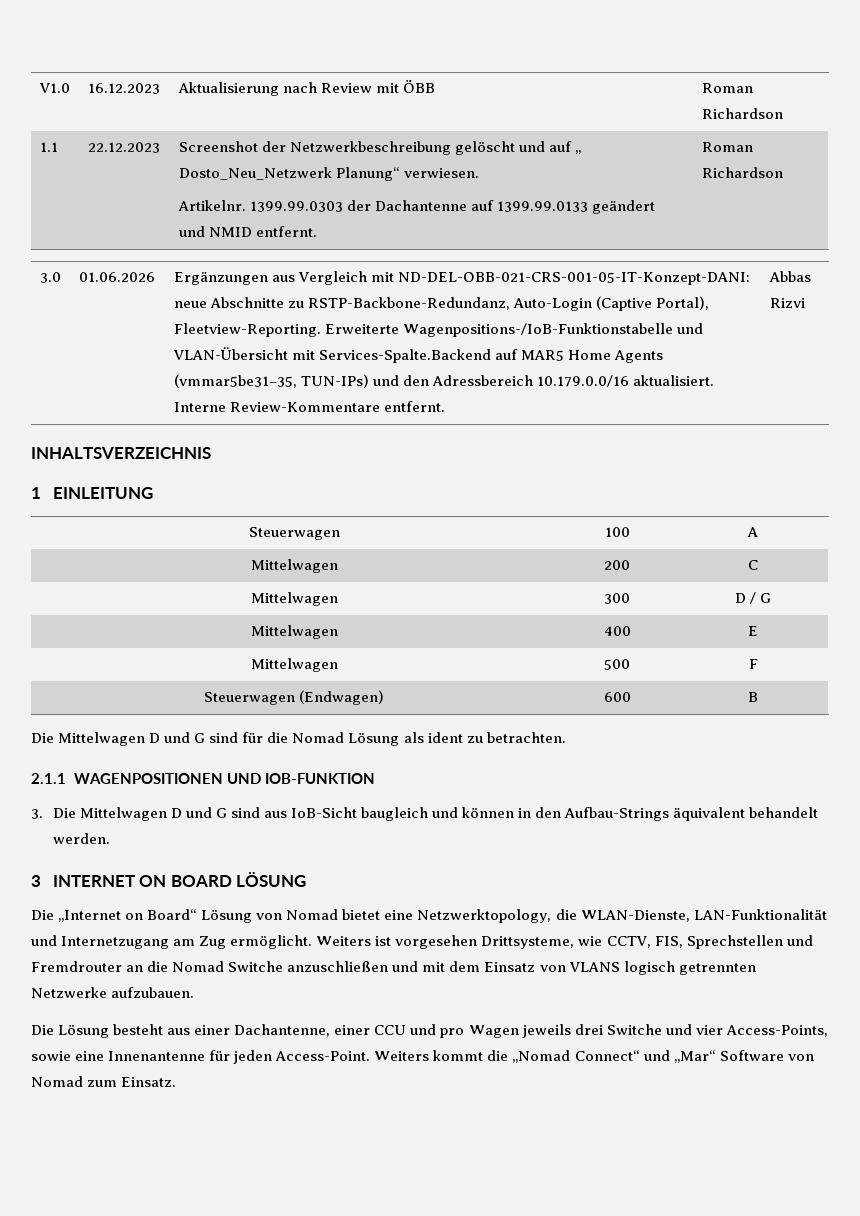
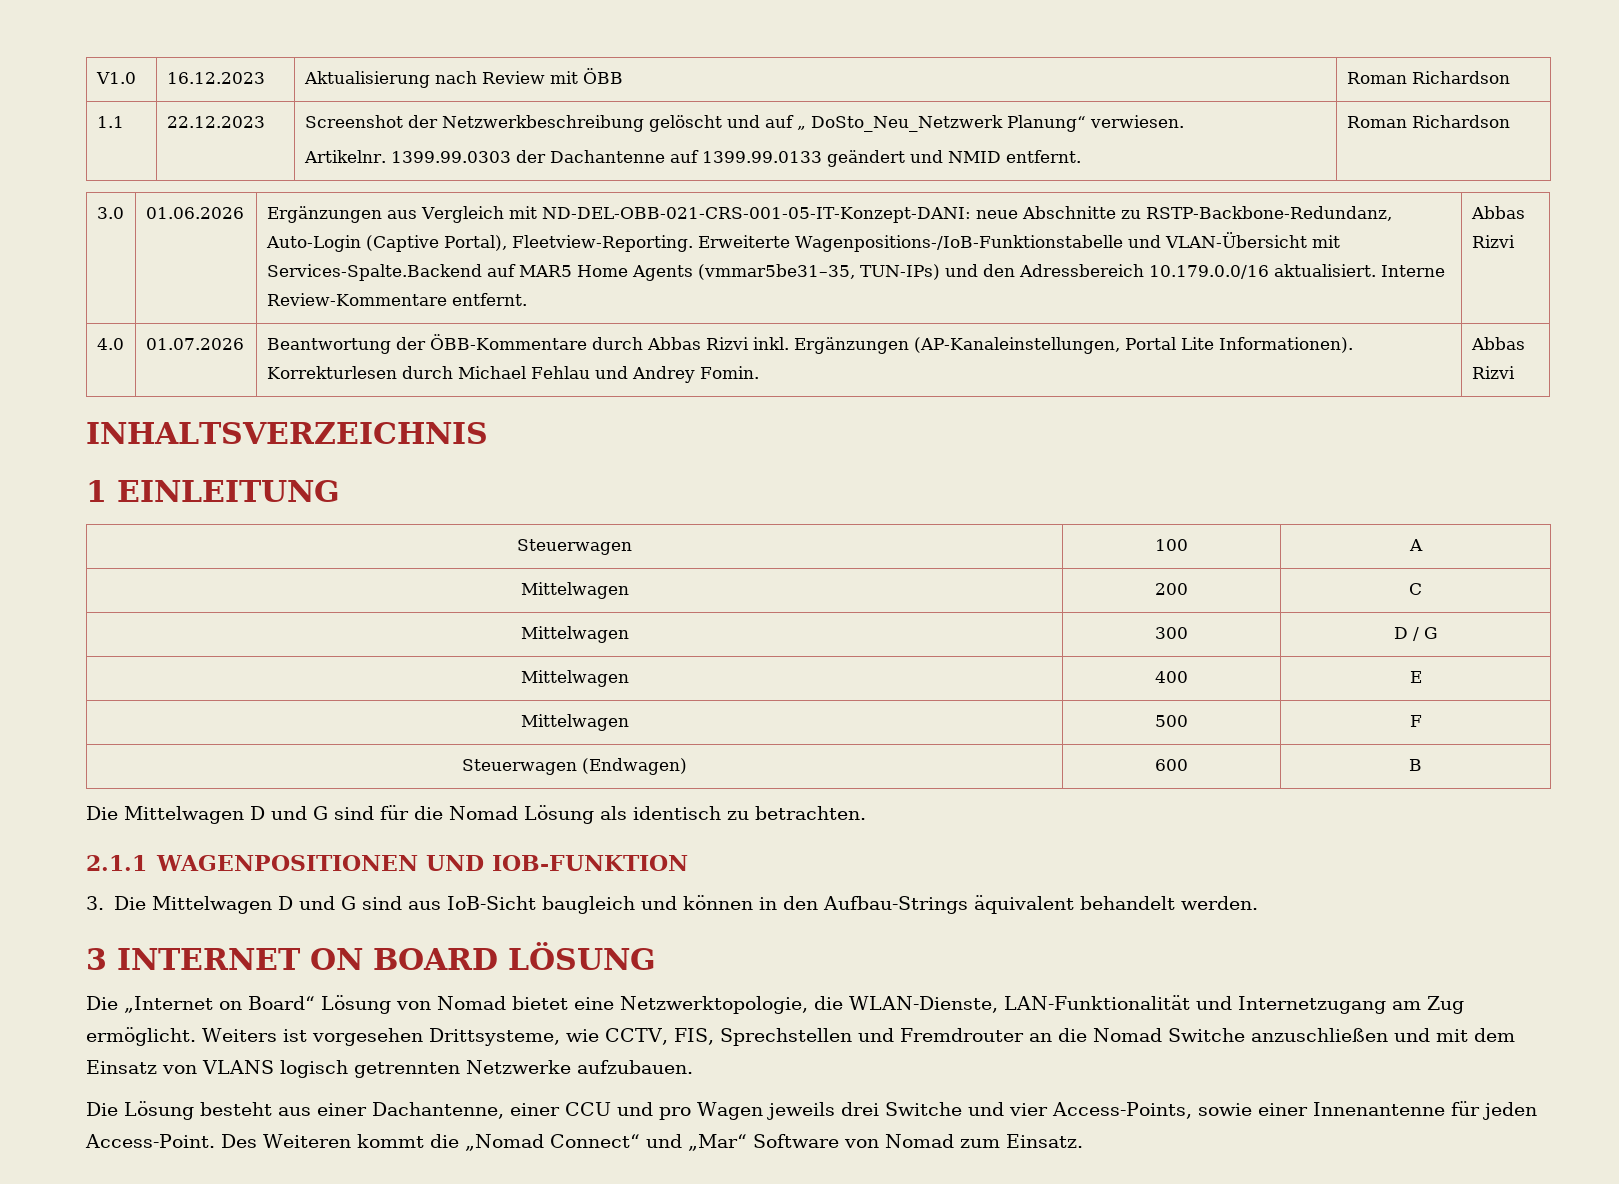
[178,167,332,180] Dosto_Neu_Netzwerk -> [810,115,1003,132] DoSto_Neu_Netzwerk
(805, 303) none -> [96,338,124,350] [145,338,244,350] [266,334,1353,354] [266,366,759,383] [1470,337,1525,350] [1471,366,1515,379] // 4.0 | 01.07.2026 | Beantwortung der ÖBB-Kommentare durch Abbas Rizvi inkl. Ergänzungen (AP-Kanaleinstellungen, Portal Lite Informationen). Korrekturlesen durch Michael Fehlau und Andrey Fomin. | Abbas Rizvi
[427,732,463,743] ident -> [633,806,721,820] identisch
[417,909,552,923] Netzwerktopology, -> [620,996,808,1014] Netzwerktopologie,
[75,1051,105,1061] eine -> [1257,1103,1308,1116] einer
[374,1051,430,1061] Weiters -> [220,1134,351,1148] Des Weiteren

